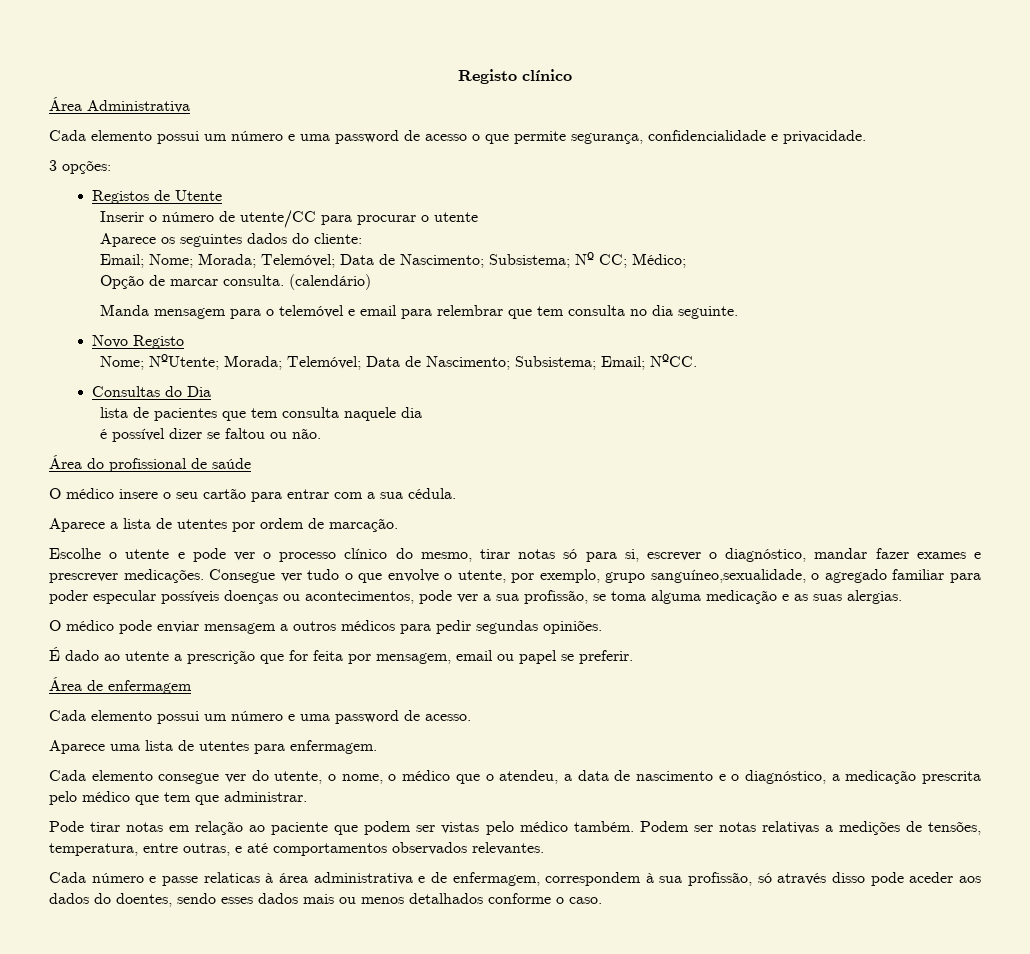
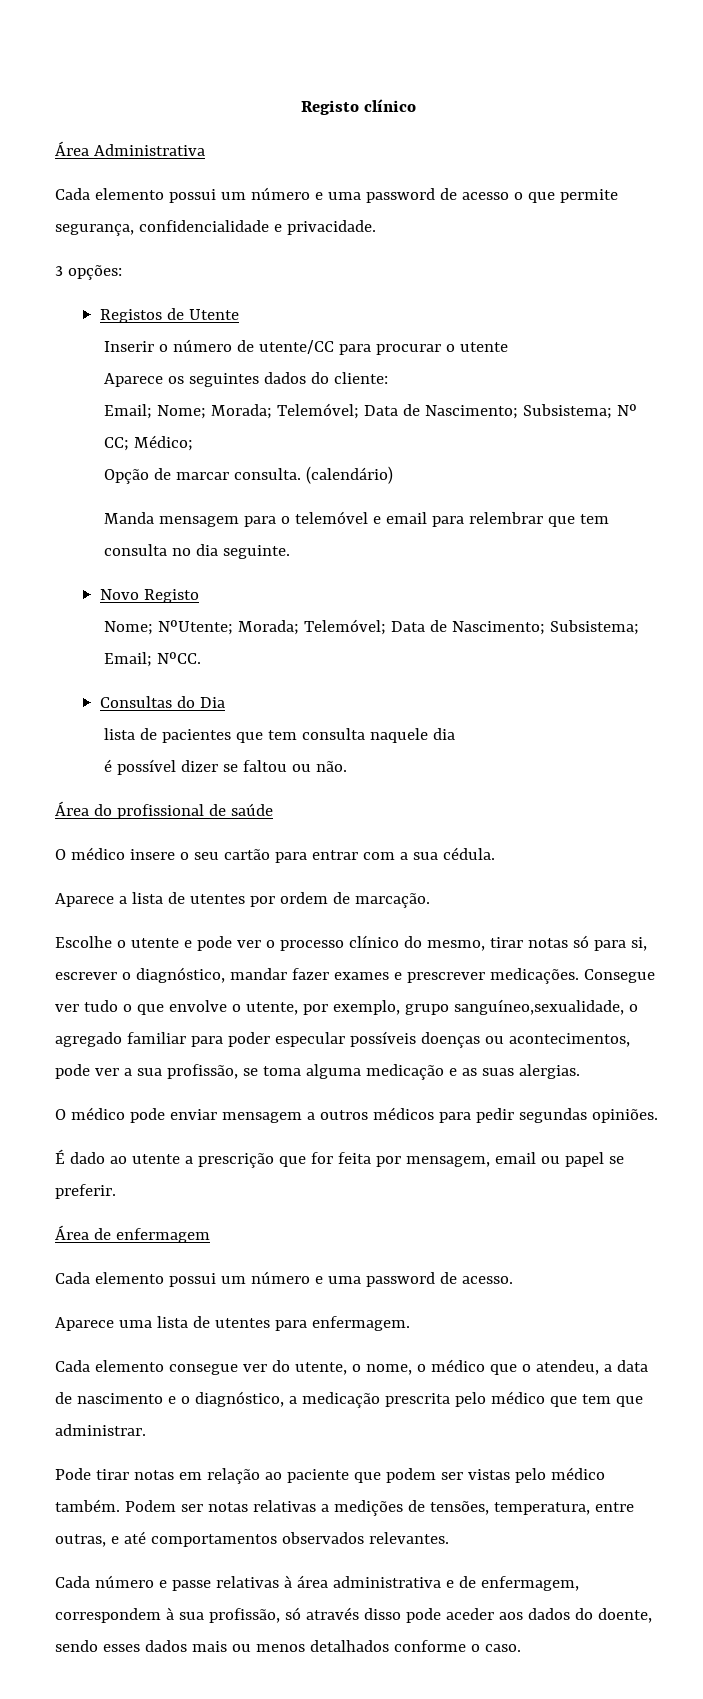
[203,872,260,883] relaticas -> [215,1576,279,1588] relativas
[116,893,172,907] doentes, -> [597,1608,652,1623] doente,

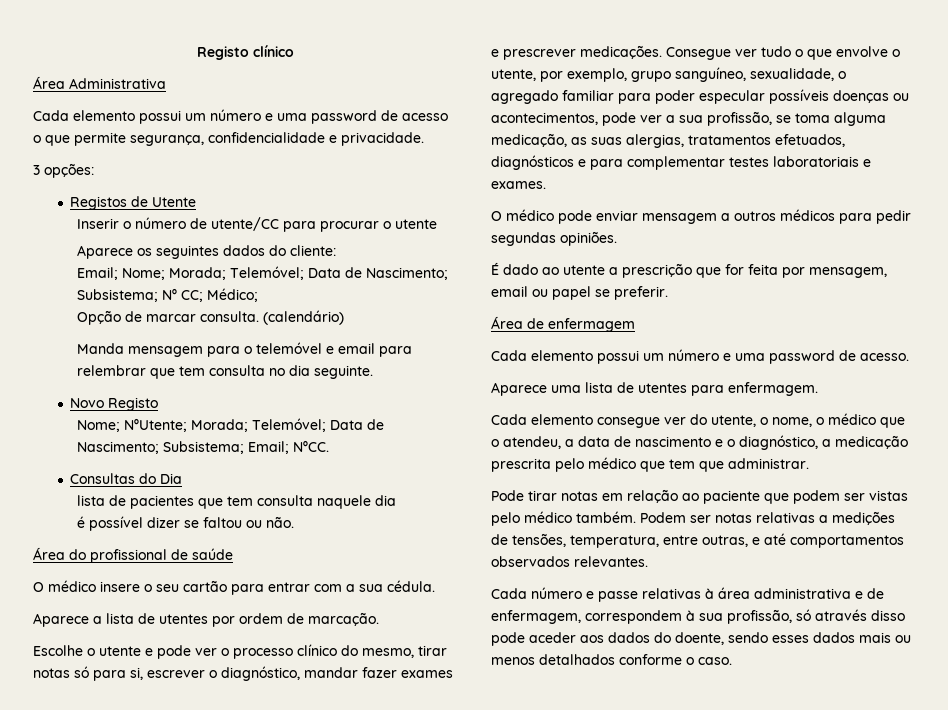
[453,999,624,1015] sanguíneo,sexualidade, -> [675,67,834,82] sanguíneo, sexualidade,
[365,1064,580,1080] medicação e as suas alergias. -> [491,133,845,148] [491,155,871,170] [491,181,546,189] medicação, as suas alergias, tratamentos efetuados, diagnósticos e para complementar testes laboratoriais e exames.

